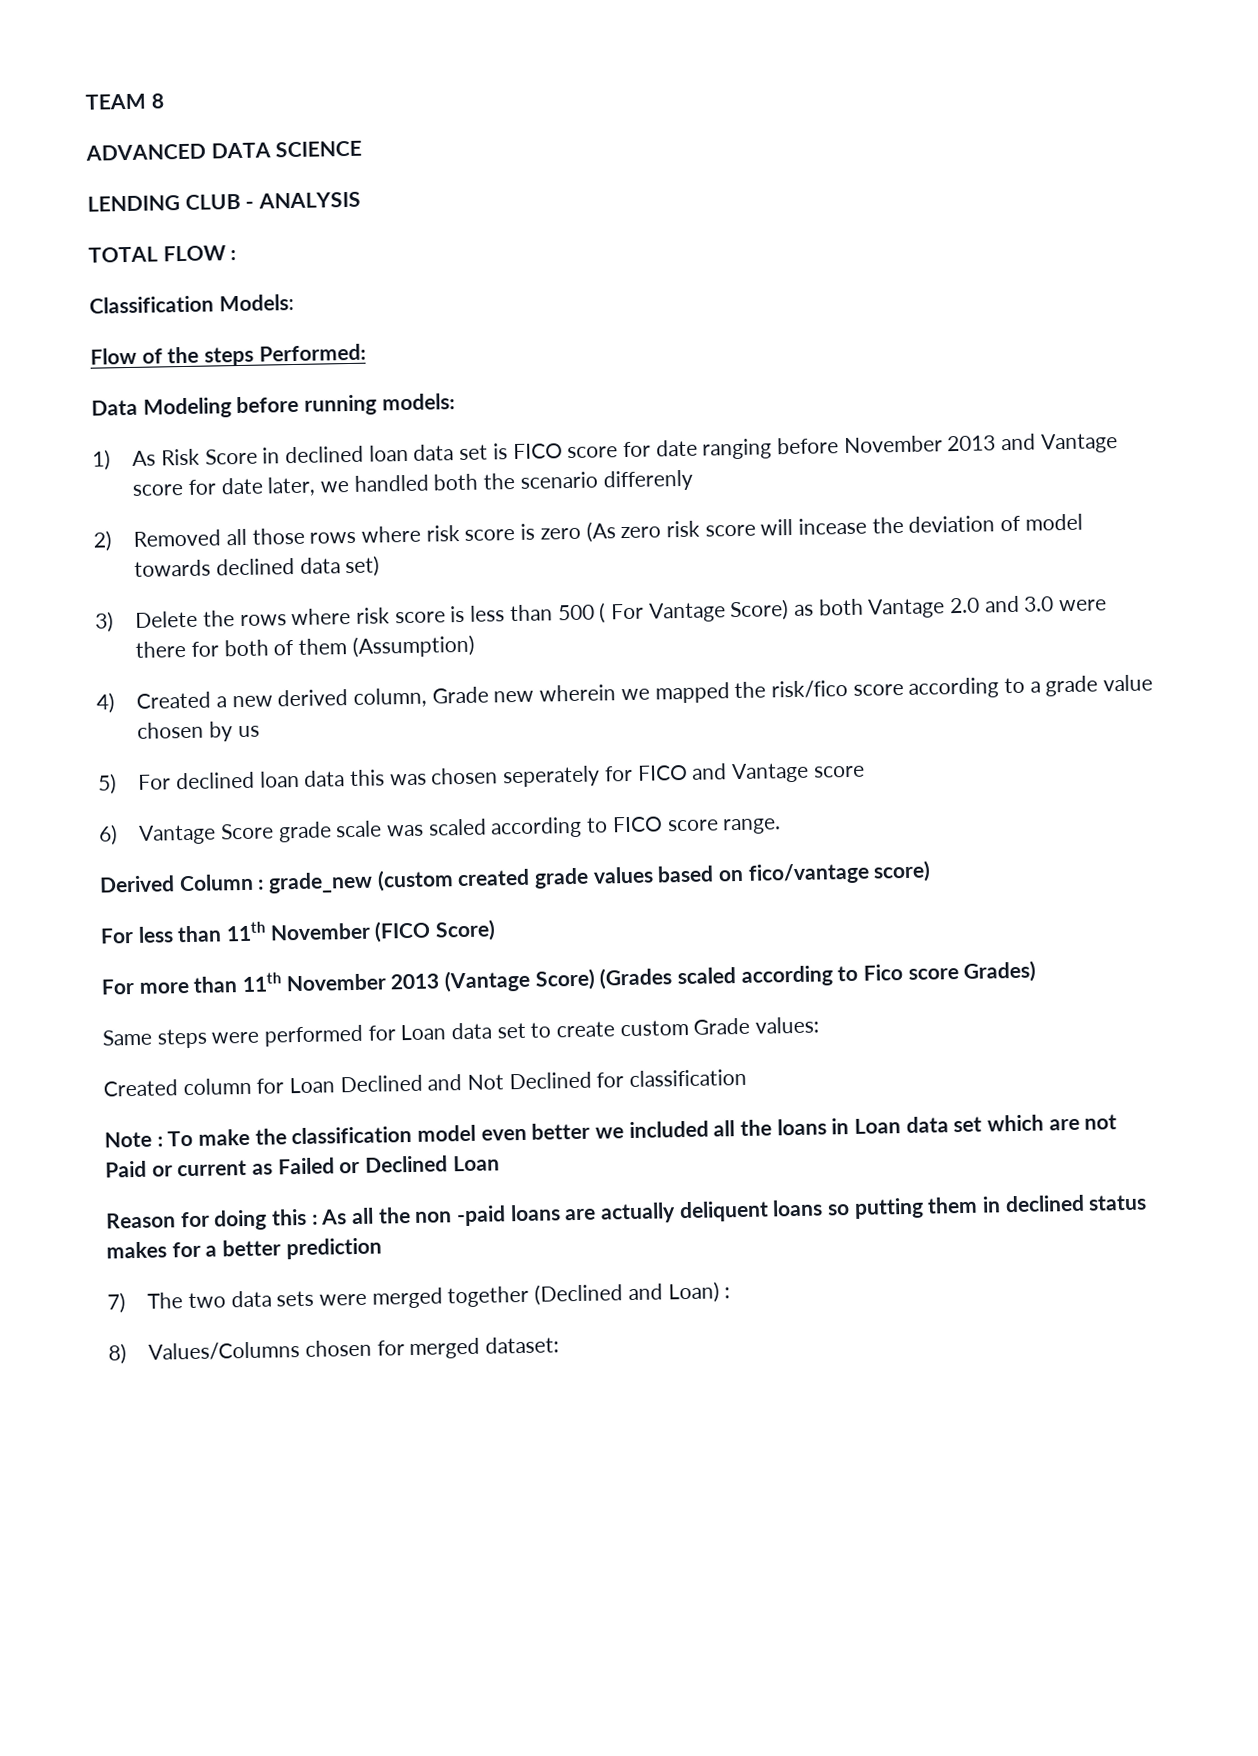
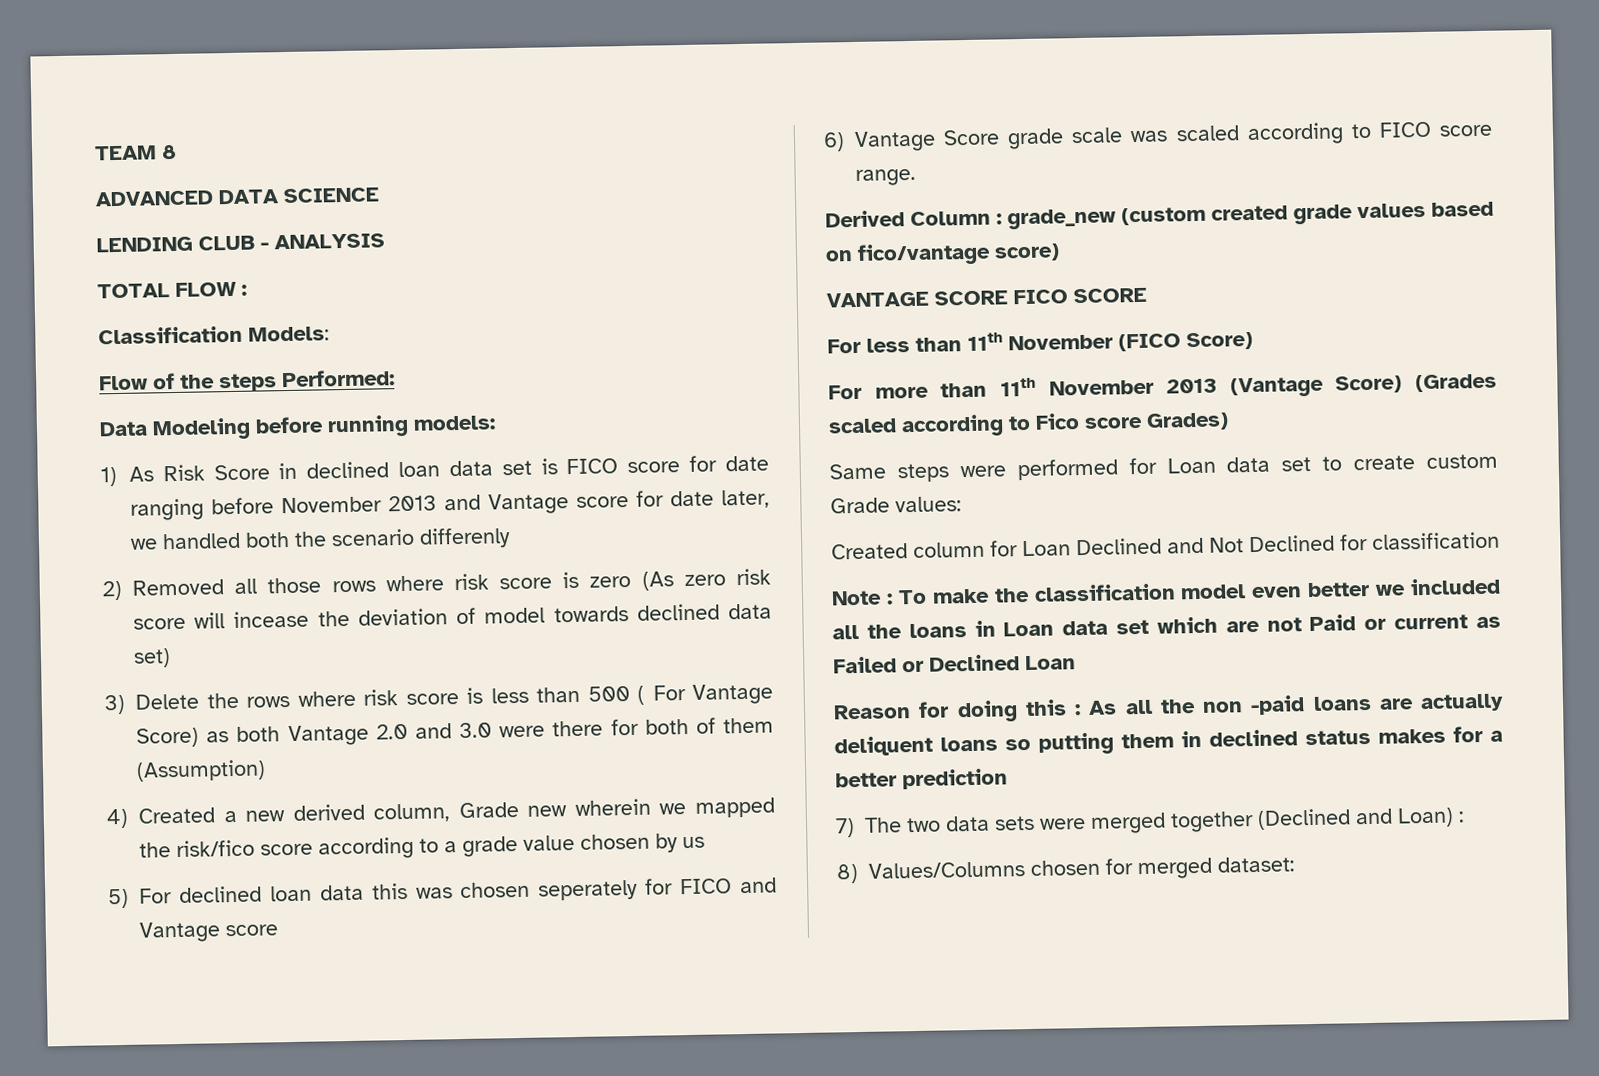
(932, 871) none -> [826,287,1147,308] // VANTAGE SCORE FICO SCORE

